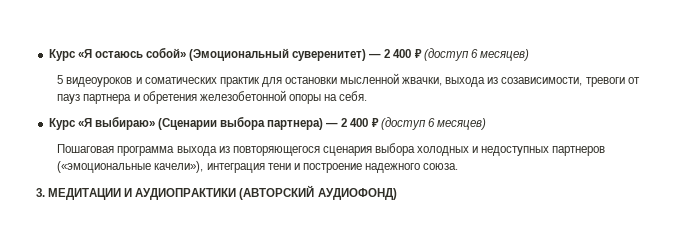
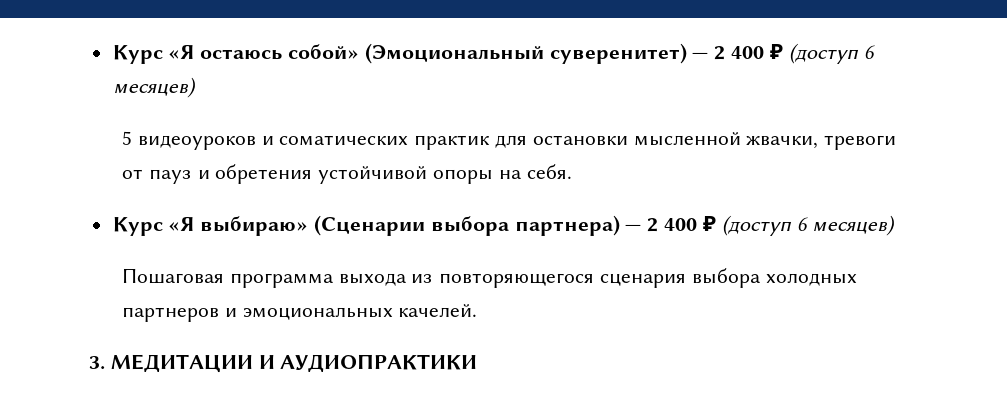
[445,77,583,87] выхода из созависимости, -> (819, 142) none
[83,94,132,104] партнера -> (192, 176) none
[199,90,286,101] железобетонной -> [318,166,428,184] устойчивой
[472,146,606,156] [57,161,459,173] и недоступных партнеров («эмоциональные качели»), интеграция тени и построение надежного союза. -> [122,304,478,322] партнеров и эмоциональных качелей.
[239,185,397,200] (АВТОРСКИЙ АУДИОФОНД) -> (478, 363) none

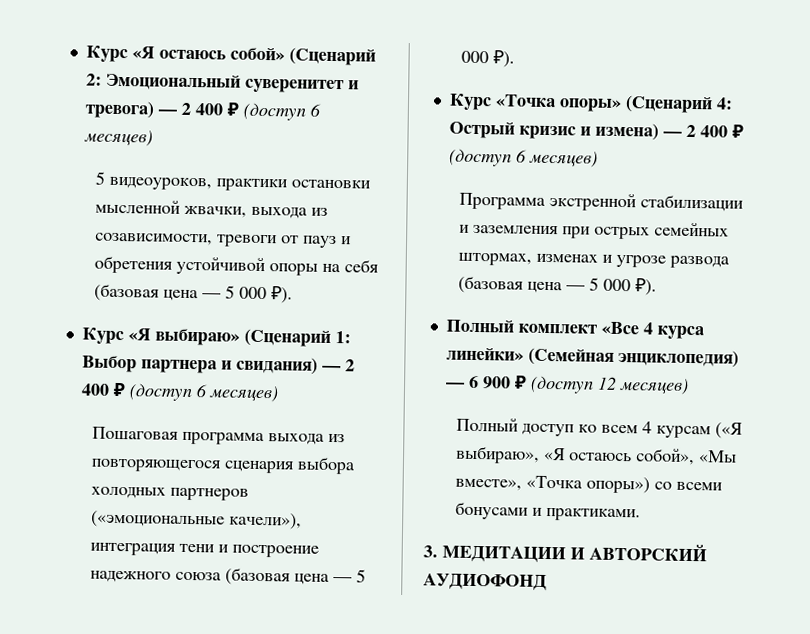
[364,43,687,64] (Эмоциональный суверенитет) -> [288,47,376,66] [85,73,359,94] [84,100,154,119] (Сценарий 2: Эмоциональный суверенитет и тревога)
[137,132,819,150] видеоуроков и соматических практик для остановки мысленной жвачки, -> [108,176,371,192] [94,199,328,219] [93,232,213,246] видеоуроков, практики остановки мысленной жвачки, выхода из созависимости,
[526,164,572,179] [112,215,620,236] себя. // Курс «Я выбираю» (Сценарии выбора партнера) -> [343,259,379,273] [93,283,293,304] [81,327,351,347] [81,355,318,375] себя (базовая цена — 5 000 ₽). // Курс «Я выбираю» (Сценарий 1: Выбор партнера и свидания)
[224,304,478,320] и эмоциональных качелей. -> [90,510,302,530] [89,542,319,558] [89,567,366,586] [460,50,515,68] [448,93,733,114] [448,121,744,141] [448,148,598,168] [458,192,744,212] [458,222,729,240] [457,252,730,269] [457,275,657,296] [445,319,705,340] [445,347,739,368] [445,375,689,395] [455,417,743,439] [454,445,737,466] [454,475,723,494] [454,501,641,522] («эмоциональные качели»), интеграция тени и построение надежного союза (базовая цена — 5 000 ₽). // Курс «Точка опоры» (Сценарий 4: Острый кризис и измена) — 2 400 ₽ (доступ 6 месяцев) // Программа экстренной стабилизации и заземления при острых семейных штормах, изменах и угрозе развода (базовая цена — 5 000 ₽). // Полный комплект «Все 4 курса линейки» (Семейная энциклопедия) — 6 900 ₽ (доступ 12 месяцев) // Полный доступ ко всем 4 курсам («Я выбираю», «Я остаюсь собой», «Мы вместе», «Точка опоры») со всеми бонусами и практиками.
[280,354,478,372] АУДИОПРАКТИКИ -> [589,542,707,562] [423,573,547,591] АВТОРСКИЙ АУДИОФОНД

